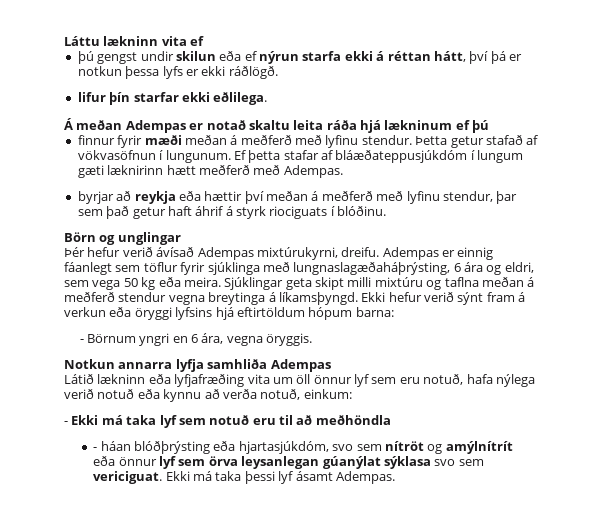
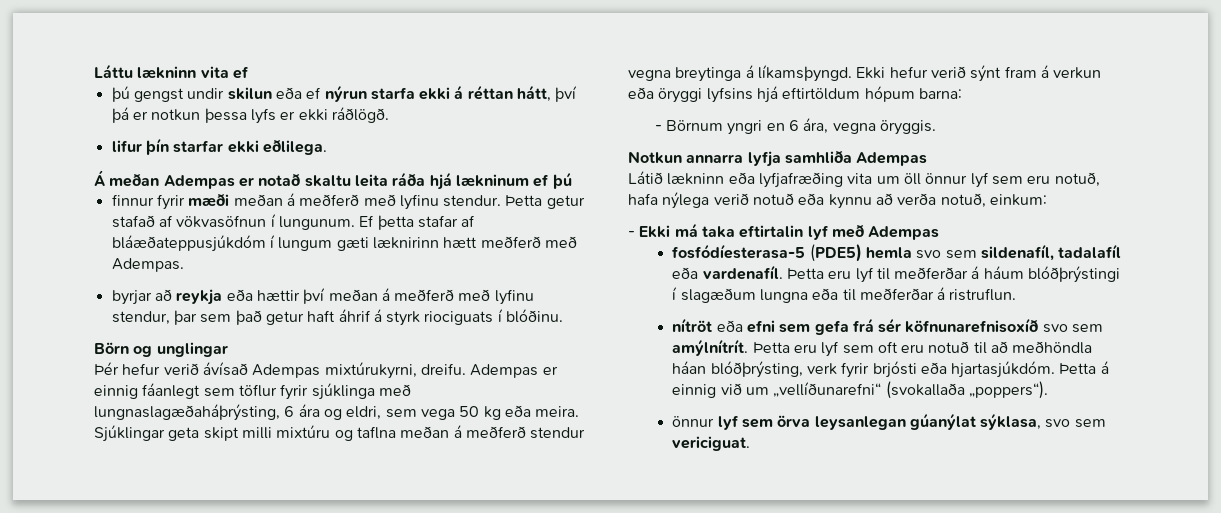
[159,415,391,428] [93,441,513,454] [93,456,116,466] lyf sem notuð eru til að meðhöndla // - háan blóðþrýsting eða hjartasjúkdóm, svo sem nítröt og amýlnítrít eða -> [739,224,940,240] [672,244,1122,262] [672,265,1121,283] [672,287,1017,303] [672,318,1104,335] [672,339,1093,357] [672,361,1109,378] [672,381,1048,399] eftirtalin lyf með Adempas // fosfódíesterasa-5 (PDE5) hemla svo sem sildenafíl, tadalafíl eða vardenafíl. Þetta eru lyf til meðferðar á háum blóðþrýstingi í slagæðum lungna eða til meðferðar á ristruflun. // nítröt eða efni sem gefa frá sér köfnunarefnisoxíð svo sem amýlnítrít. Þetta eru lyf sem oft eru notuð til að meðhöndla háan blóðþrýsting, verk fyrir brjósti eða hjartasjúkdóm. Þetta á einnig við um „vellíðunarefni“ (svokallaða „poppers“). //
[383,456,431,469] sýklasa -> [980,413,1042,430] sýklasa,
[165,471,395,484] Ekki má taka þessi lyf ásamt Adempas. -> (751, 443) none

